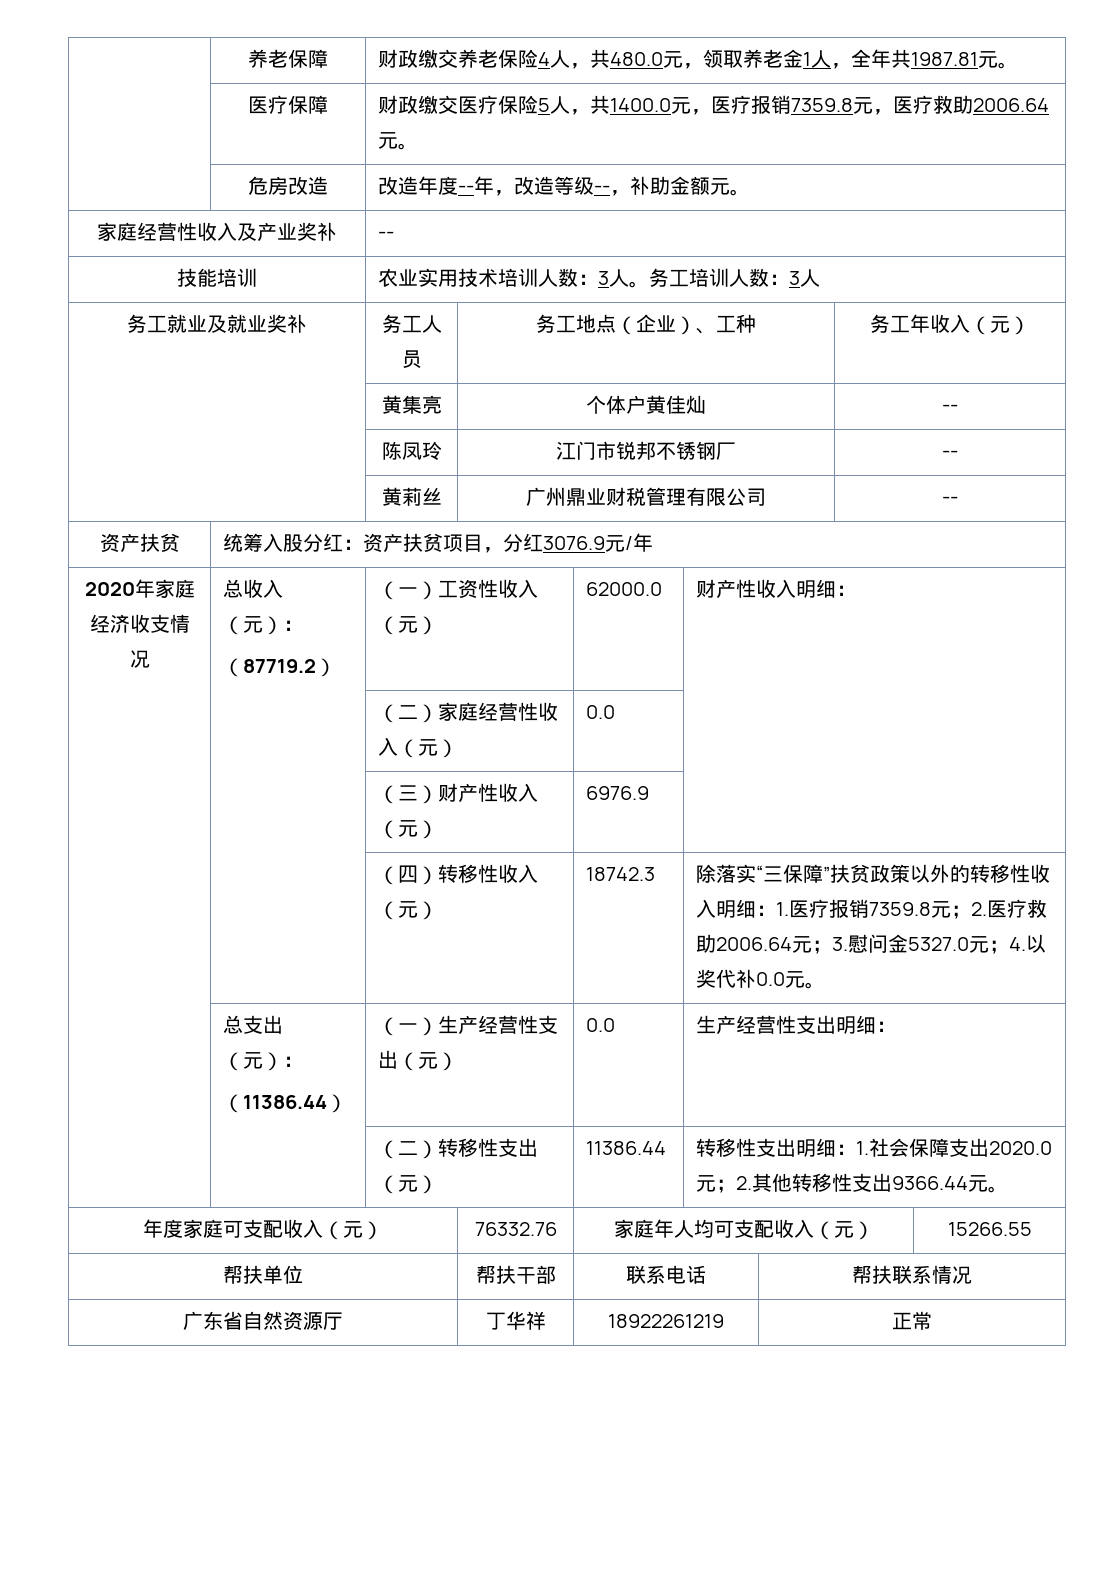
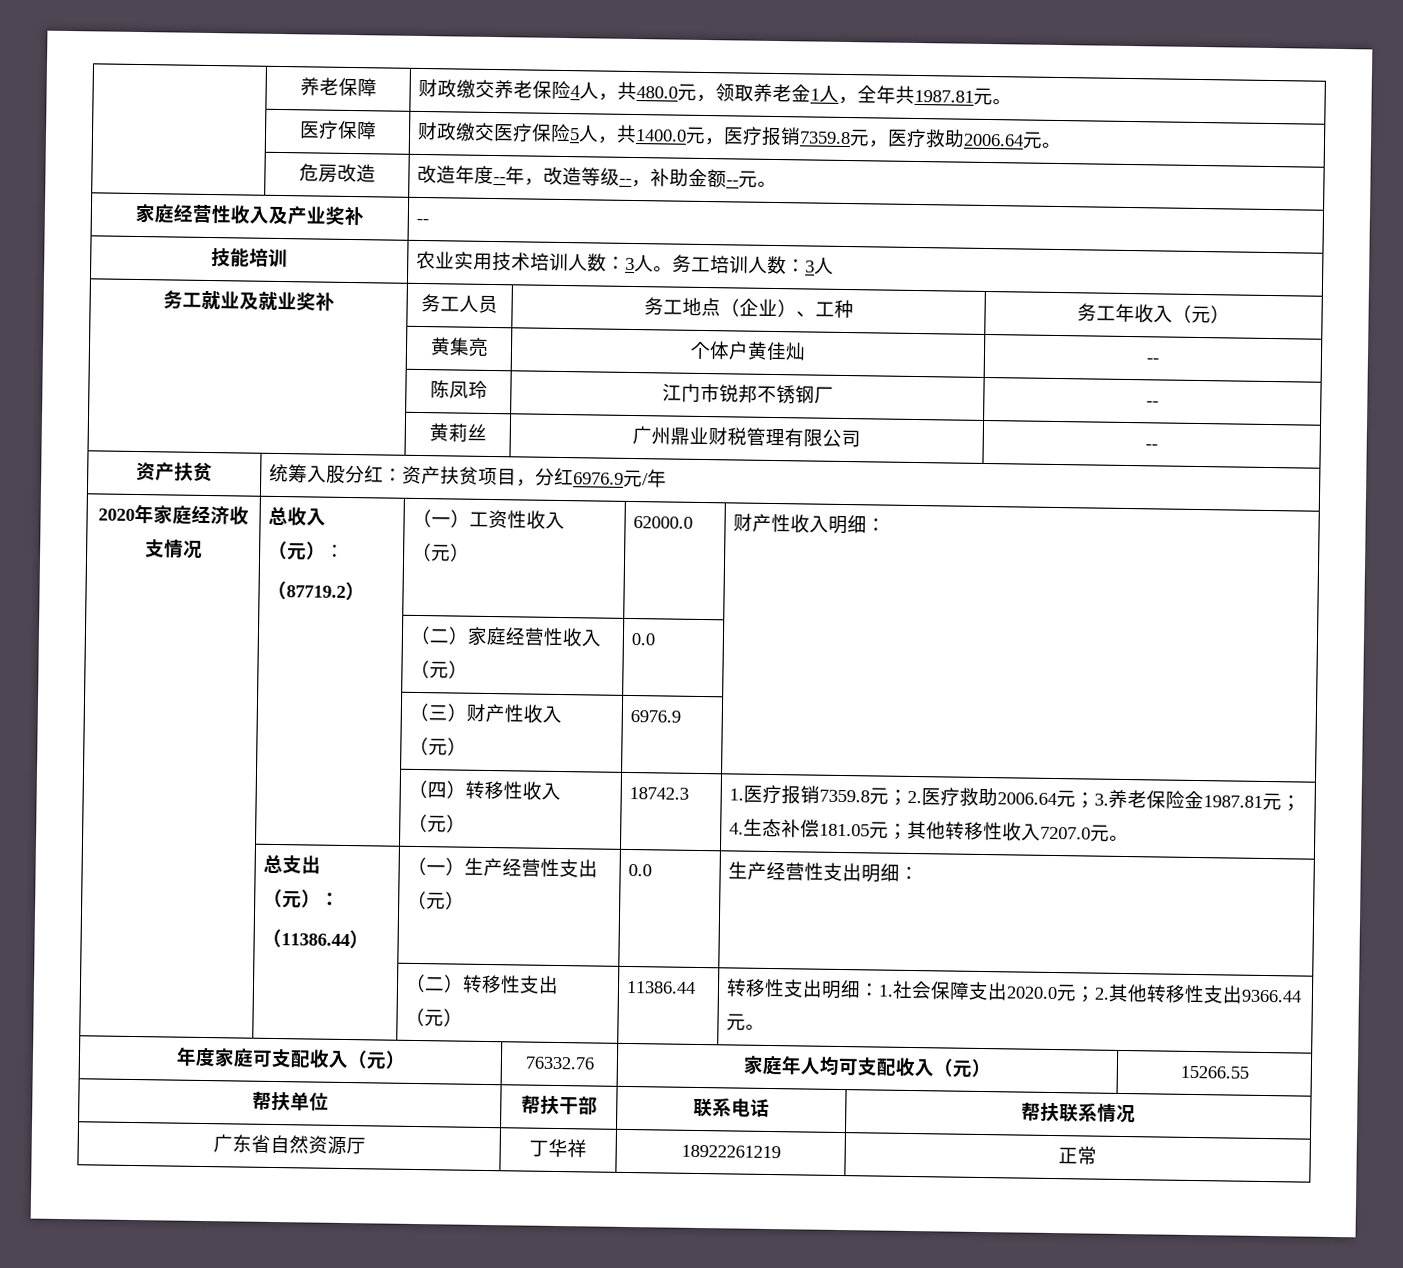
(711, 185) none -> [726,180,740,186] --
[543,536,606,550] 3076.9 -> [573,472,625,485] 6976.9
[696,864,1051,883] [696,899,777,918] 除落实“三保障”扶贫政策以外的转移性收入明细： -> (690, 793) none
[848,934,1047,954] [696,969,786,988] 慰问金5327.0元；4.以奖代补0.0 -> [1108,789,1302,812] [729,818,1092,842] 养老保险金1987.81元；4.生态补偿181.05元；其他转移性收入7207.0

